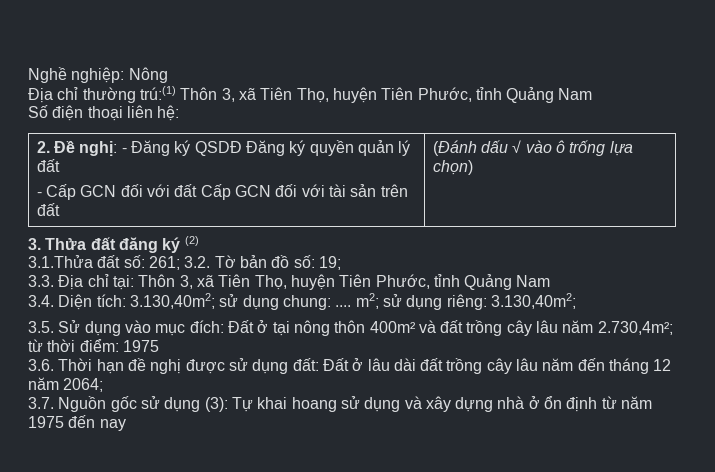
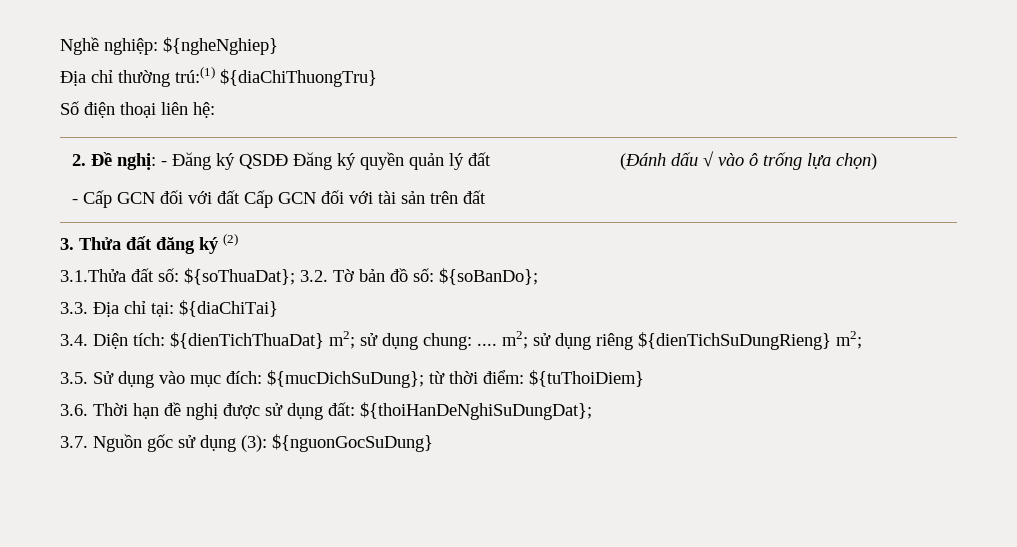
[128,67,168,83] Nông -> [163,37,278,55] ${ngheNghiep}
[180,87,593,103] Thôn 3, xã Tiên Thọ, huyện Tiên Phước, tỉnh Quảng Nam -> [220,69,377,87] ${diaChiThuongTru}
[148,256,180,270] 261; -> [184,268,295,285] ${soThuaDat};
[318,256,341,270] 19; -> [439,268,538,285] ${soBanDo};
[138,274,551,290] Thôn 3, xã Tiên Thọ, huyện Tiên Phước, tỉnh Quảng Nam -> [179,300,278,317] ${diaChiTai}
[129,293,215,309] 3.130,40m2; -> [170,331,355,349] ${dienTichThuaDat} m2;
[446,293,576,310] riêng: 3.130,40m2; -> [596,331,862,350] riêng ${dienTichSuDungRieng} m2;
[227,320,673,336] Đất ở tại nông thôn 400m² và đất trồng cây lâu năm 2.730,4m²; -> [267,370,424,388] ${mucDichSuDung};
[122,340,159,352] 1975 -> [529,370,644,387] ${tuThoiDiem}
[322,358,672,374] [28,377,104,392] Đất ở lâu dài đất trồng cây lâu năm đến tháng 12 năm 2064; -> [360,402,592,420] ${thoiHanDeNghiSuDungDat};
[231,396,653,412] [28,415,126,431] Tự khai hoang sử dụng và xây dựng nhà ở ổn định từ năm 1975 đến nay -> [272,434,433,452] ${nguonGocSuDung}

